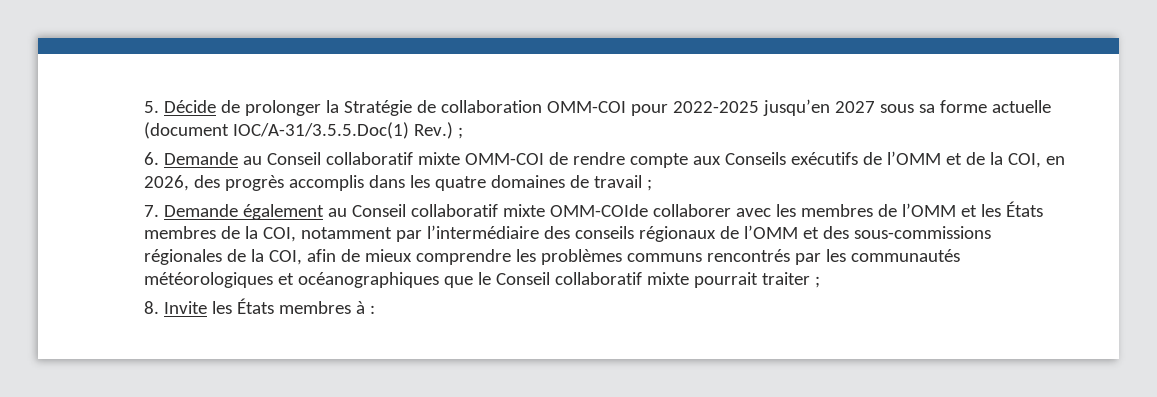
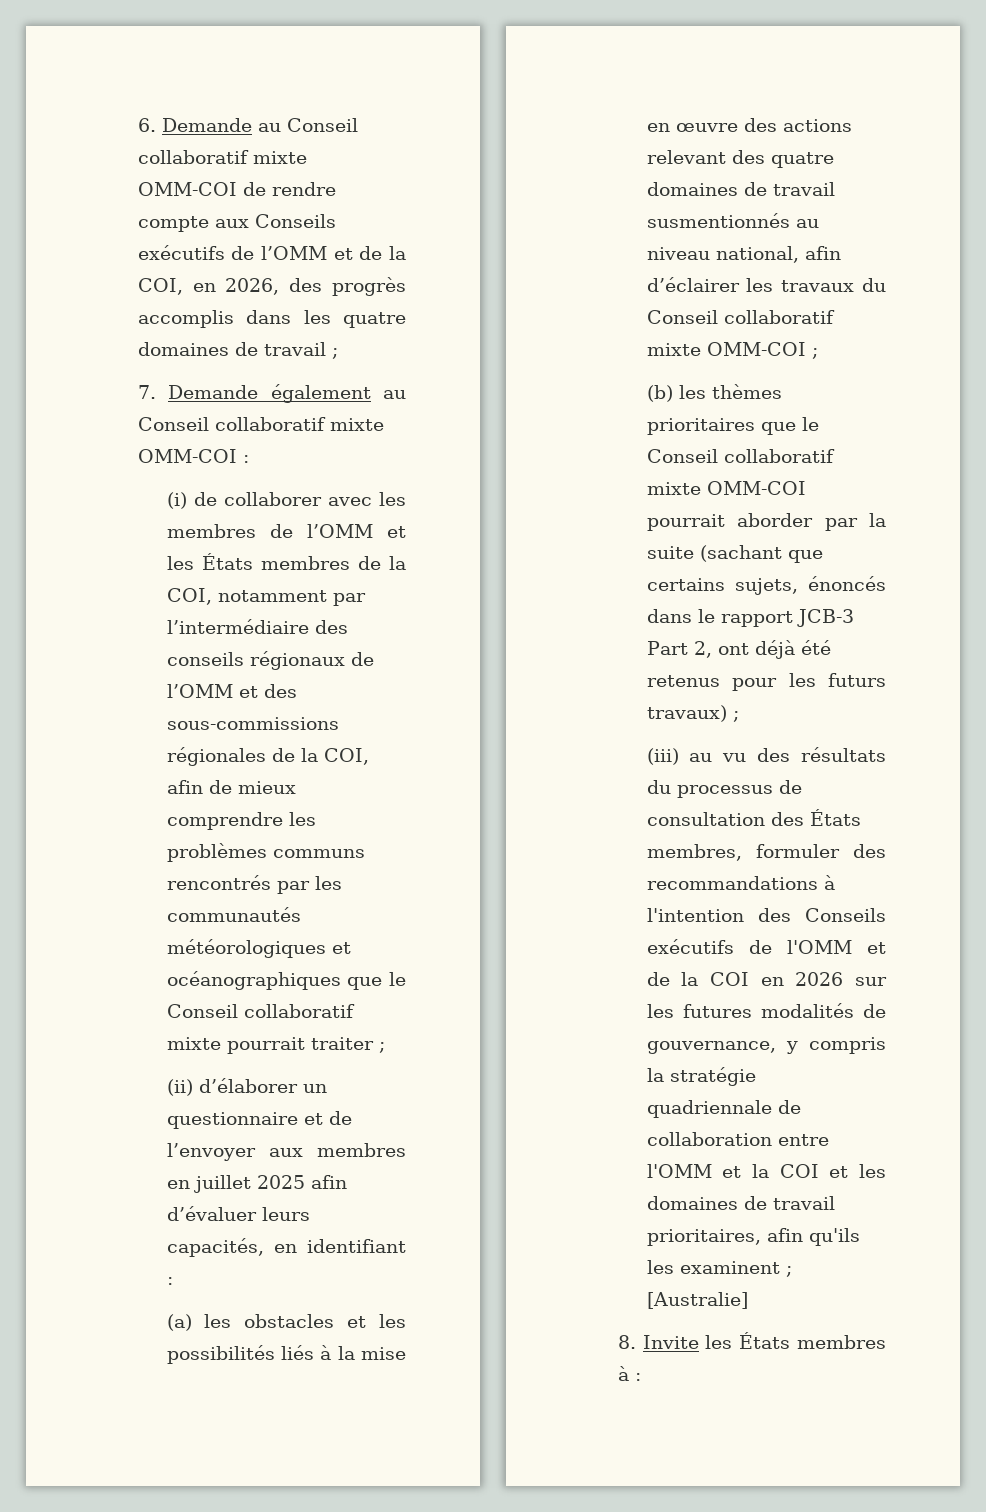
[144,99,1052,116] [144,122,464,139] 5. Décide de prolonger la Stratégie de collaboration OMM-COI pour 2022-2025 jusqu’en 2027 sous sa forme actuelle (document IOC/A-31/3.5.5.Doc(1) Rev.) ; // -> (137, 125) none
[550,204,649,217] OMM-COIde -> [137,449,249,463] [166,492,217,509] OMM-COI : // (i) de
(821, 282) none -> [166,1078,327,1096] [166,1111,352,1129] [166,1143,406,1161] [166,1175,347,1193] [166,1206,310,1221] [166,1238,406,1257] [166,1277,173,1285] [166,1314,406,1331] [166,1345,407,1364] [646,118,852,132] [646,150,834,168] [646,182,835,196] [646,213,819,228] [646,246,841,263] [646,277,886,292] [646,310,835,324] [646,342,818,359] [646,384,782,402] [646,417,819,435] [646,449,835,463] [646,481,806,495] [646,513,886,531] [646,545,823,563] [646,576,886,595] [646,609,854,627] [646,640,831,659] [646,673,886,691] [646,705,739,722] [646,747,886,765] [646,780,802,798] [646,809,861,826] [646,844,886,861] [646,875,835,890] [646,908,886,922] [646,939,886,954] [646,972,887,986] [646,1003,886,1018] [646,1037,886,1054] [646,1067,756,1086] [646,1100,801,1118] [646,1132,829,1146] [646,1164,886,1178] [646,1196,835,1210] [646,1228,860,1246] [646,1260,792,1277] [646,1292,748,1309] // (ii) d’élaborer un questionnaire et de l’envoyer aux membres en juillet 2025 afin d’évaluer leurs capacités, en identifiant : // (a) les obstacles et les possibilités liés à la mise en œuvre des actions relevant des quatre domaines de travail susmentionnés au niveau national, afin d’éclairer les travaux du Conseil collaboratif mixte OMM-COI ; // (b) les thèmes prioritaires que le Conseil collaboratif mixte OMM-COI pourrait aborder par la suite (sachant que certains sujets, énoncés dans le rapport JCB-3 Part 2, ont déjà été retenus pour les futurs travaux) ; // (iii) au vu des résultats du processus de consultation des États membres, formuler des recommandations à l'intention des Conseils exécutifs de l'OMM et de la COI en 2026 sur les futures modalités de gouvernance, y compris la stratégie quadriennale de collaboration entre l'OMM et la COI et les domaines de travail prioritaires, afin qu'ils les examinent ; [Australie]

